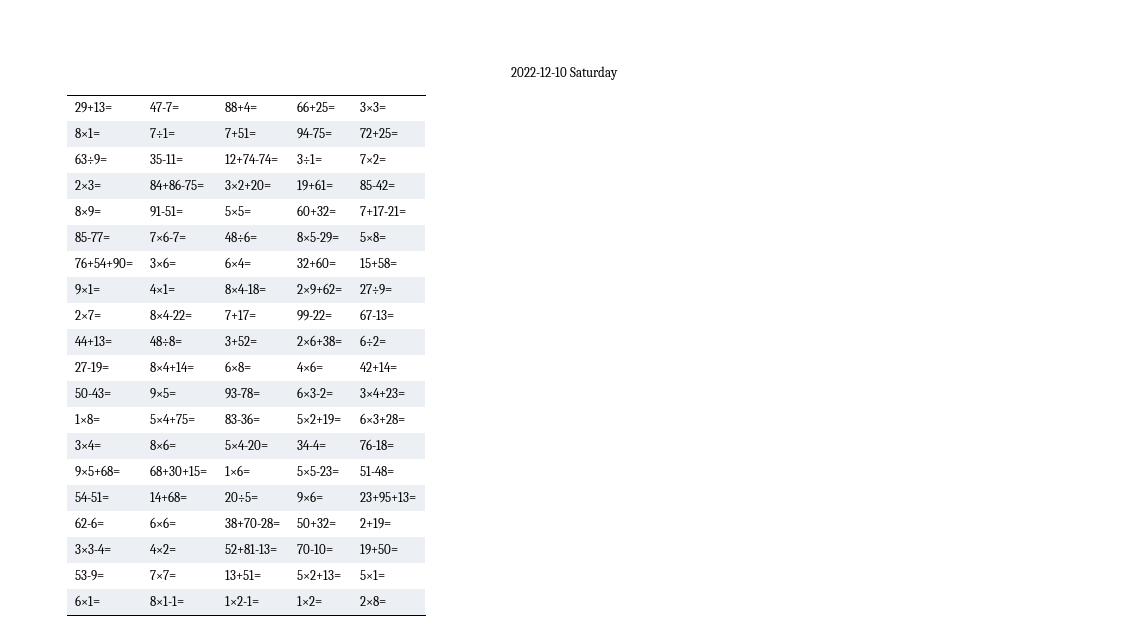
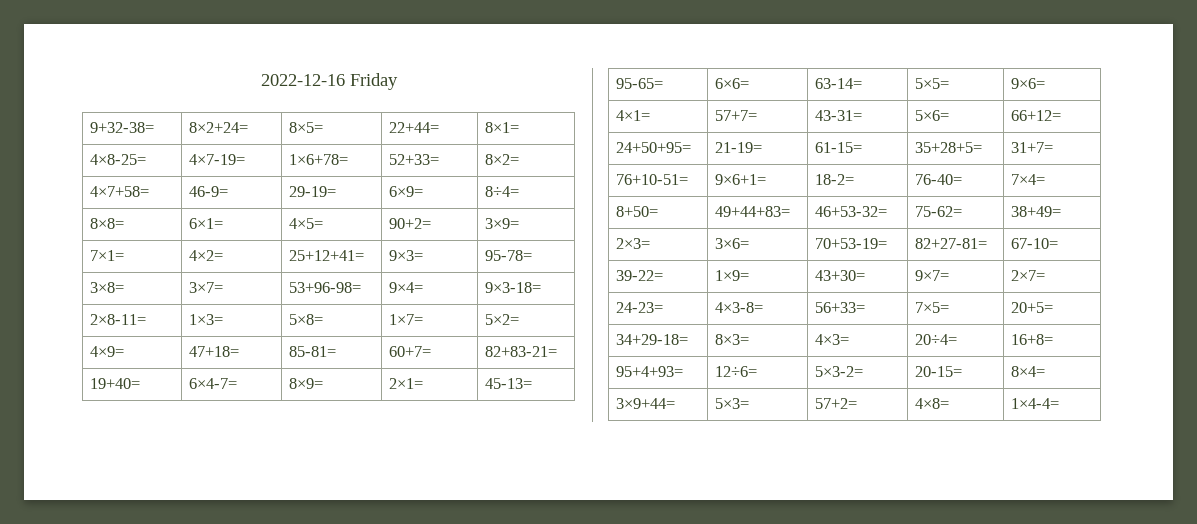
[510,66,619,80] [75,102,113,113] [150,102,180,112] [225,102,258,112] [297,101,336,112] [360,102,387,112] [75,128,101,138] [150,128,176,138] [225,128,257,138] [297,128,333,139] [360,128,399,138] [75,153,108,165] [150,154,184,164] [225,154,279,164] [297,154,323,164] [360,154,387,164] [75,180,102,190] [150,179,205,190] [225,180,272,190] [297,179,334,191] [360,180,396,190] [75,206,102,217] [150,206,184,217] [225,206,252,216] [297,205,337,216] [360,206,407,216] [75,232,111,242] [150,231,187,242] [225,231,258,242] [297,232,340,243] [360,232,387,242] [75,257,134,269] [150,257,177,268] [225,257,252,268] [297,257,337,268] [360,258,398,268] [75,284,101,295] [150,284,176,294] [225,284,267,294] [297,283,343,295] [360,284,393,295] [75,310,102,320] [150,310,193,320] [225,310,257,320] [297,310,333,321] [360,309,395,320] [75,336,113,346] [150,336,183,346] [225,336,258,346] [297,335,343,346] [360,335,387,346] [75,362,110,373] [150,362,195,372] [225,361,252,372] [297,361,324,372] [360,362,398,372] [75,388,112,398] [150,388,177,399] [225,388,261,399] [297,387,334,398] [360,388,406,398] [75,414,101,424] [150,414,196,424] [225,413,261,424] [297,414,342,425] [360,413,406,424] [75,440,102,450] [150,439,177,450] [225,440,269,450] [297,440,327,450] [360,439,395,450] [75,465,121,477] [150,465,208,476] [225,465,251,476] [297,466,340,476] [360,466,395,476] [75,492,110,502] [150,491,188,502] [225,492,259,502] [297,491,324,503] [360,492,417,503] [75,517,105,528] [150,517,177,528] [225,518,281,528] [297,518,337,528] [360,518,392,529] [75,544,112,554] [150,544,177,554] [225,544,278,554] [297,544,334,554] [360,544,399,555] [75,570,105,581] [150,570,177,580] [225,570,262,580] [297,570,342,580] [360,570,386,580] [75,595,101,606] [150,596,185,606] [225,596,260,606] [297,596,323,606] [360,596,387,606] 2022-12-10 Saturday // 29+13= | 47-7= | 88+4= | 66+25= | 3×3= // 8×1= | 7÷1= | 7+51= | 94-75= | 72+25= // 63÷9= | 35-11= | 12+74-74= | 3÷1= | 7×2= // 2×3= | 84+86-75= | 3×2+20= | 19+61= | 85-42= // 8×9= | 91-51= | 5×5= | 60+32= | 7+17-21= // 85-77= | 7×6-7= | 48÷6= | 8×5-29= | 5×8= // 76+54+90= | 3×6= | 6×4= | 32+60= | 15+58= // 9×1= | 4×1= | 8×4-18= | 2×9+62= | 27÷9= // 2×7= | 8×4-22= | 7+17= | 99-22= | 67-13= // 44+13= | 48÷8= | 3+52= | 2×6+38= | 6÷2= // 27-19= | 8×4+14= | 6×8= | 4×6= | 42+14= // 50-43= | 9×5= | 93-78= | 6×3-2= | 3×4+23= // 1×8= | 5×4+75= | 83-36= | 5×2+19= | 6×3+28= // 3×4= | 8×6= | 5×4-20= | 34-4= | 76-18= // 9×5+68= | 68+30+15= | 1×6= | 5×5-23= | 51-48= // 54-51= | 14+68= | 20÷5= | 9×6= | 23+95+13= // 62-6= | 6×6= | 38+70-28= | 50+32= | 2+19= // 3×3-4= | 4×2= | 52+81-13= | 70-10= | 19+50= // 53-9= | 7×7= | 13+51= | 5×2+13= | 5×1= // 6×1= | 8×1-1= | 1×2-1= | 1×2= | 2×8= -> [260,73,398,90] [90,122,155,133] [189,122,249,133] [289,122,324,133] [389,122,440,133] [485,122,520,133] [90,154,147,165] [189,154,246,165] [289,154,349,165] [389,154,440,165] [485,154,520,165] [90,186,150,197] [189,186,229,197] [289,186,337,197] [389,186,424,197] [485,186,520,197] [90,218,125,229] [189,218,224,229] [289,218,324,229] [389,218,432,229] [485,218,520,229] [90,250,125,261] [189,250,224,261] [289,250,365,261] [389,250,424,261] [485,250,533,261] [90,282,125,293] [189,282,224,293] [289,282,362,293] [389,282,424,293] [485,282,542,293] [90,314,147,325] [189,314,224,325] [289,314,324,325] [389,314,424,325] [485,314,520,325] [90,346,125,357] [189,346,240,357] [289,346,337,357] [389,346,432,357] [485,346,558,357] [90,378,141,389] [189,378,238,389] [289,378,324,389] [389,378,424,389] [485,378,533,389] [616,78,664,89] [715,78,750,89] [815,78,863,89] [915,78,950,89] [1011,78,1046,89] [616,110,651,121] [715,110,758,121] [815,110,863,121] [915,110,950,121] [1011,110,1062,121] [616,142,692,153] [715,142,763,153] [815,142,863,153] [915,142,983,153] [1011,142,1054,153] [616,174,689,185] [715,174,767,185] [815,174,855,185] [915,174,963,185] [1011,174,1046,185] [616,206,659,217] [715,206,791,217] [815,206,888,217] [915,206,963,217] [1011,206,1062,217] [616,238,651,249] [715,238,750,249] [815,238,888,249] [915,238,988,249] [1011,238,1059,249] [616,270,664,281] [715,270,750,281] [815,270,866,281] [915,270,950,281] [1011,270,1046,281] [616,302,664,313] [715,302,764,313] [815,302,866,313] [915,302,950,313] [1011,302,1054,313] [616,334,689,345] [715,334,750,345] [815,334,850,345] [915,334,958,345] [1011,334,1054,345] [616,366,684,377] [715,366,758,377] [815,366,864,377] [915,366,963,377] [1011,366,1046,377] [616,398,676,409] [715,398,750,409] [815,398,858,409] [915,398,950,409] [1011,398,1060,409] 2022-12-16 Friday // 9+32-38= | 8×2+24= | 8×5= | 22+44= | 8×1= // 4×8-25= | 4×7-19= | 1×6+78= | 52+33= | 8×2= // 4×7+58= | 46-9= | 29-19= | 6×9= | 8÷4= // 8×8= | 6×1= | 4×5= | 90+2= | 3×9= // 7×1= | 4×2= | 25+12+41= | 9×3= | 95-78= // 3×8= | 3×7= | 53+96-98= | 9×4= | 9×3-18= // 2×8-11= | 1×3= | 5×8= | 1×7= | 5×2= // 4×9= | 47+18= | 85-81= | 60+7= | 82+83-21= // 19+40= | 6×4-7= | 8×9= | 2×1= | 45-13= // 95-65= | 6×6= | 63-14= | 5×5= | 9×6= // 4×1= | 57+7= | 43-31= | 5×6= | 66+12= // 24+50+95= | 21-19= | 61-15= | 35+28+5= | 31+7= // 76+10-51= | 9×6+1= | 18-2= | 76-40= | 7×4= // 8+50= | 49+44+83= | 46+53-32= | 75-62= | 38+49= // 2×3= | 3×6= | 70+53-19= | 82+27-81= | 67-10= // 39-22= | 1×9= | 43+30= | 9×7= | 2×7= // 24-23= | 4×3-8= | 56+33= | 7×5= | 20+5= // 34+29-18= | 8×3= | 4×3= | 20÷4= | 16+8= // 95+4+93= | 12÷6= | 5×3-2= | 20-15= | 8×4= // 3×9+44= | 5×3= | 57+2= | 4×8= | 1×4-4=

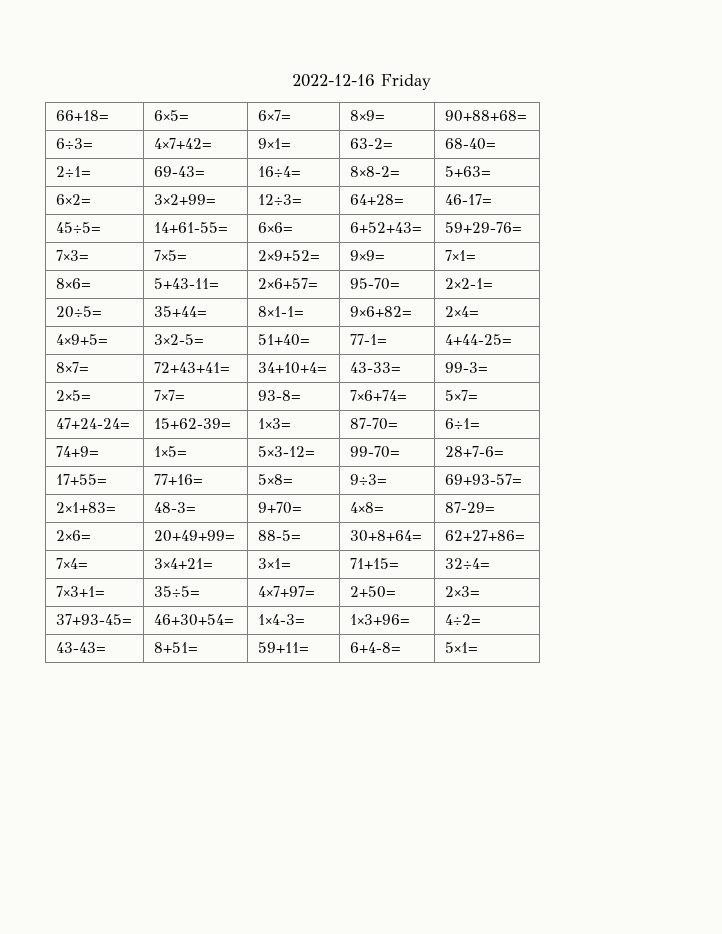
[90,122,155,133] [189,122,249,133] [289,122,324,133] [389,122,440,133] [485,122,520,133] [90,154,147,165] [189,154,246,165] [289,154,349,165] [389,154,440,165] [485,154,520,165] [90,186,150,197] [189,186,229,197] [289,186,337,197] [389,186,424,197] [485,186,520,197] [90,218,125,229] [189,218,224,229] [289,218,324,229] [389,218,432,229] [485,218,520,229] [90,250,125,261] [189,250,224,261] [289,250,365,261] [389,250,424,261] [485,250,533,261] [90,282,125,293] [189,282,224,293] [289,282,362,293] [389,282,424,293] [485,282,542,293] [90,314,147,325] [189,314,224,325] [289,314,324,325] [389,314,424,325] [485,314,520,325] [90,346,125,357] [189,346,240,357] [289,346,337,357] [389,346,432,357] [485,346,558,357] [90,378,141,389] [189,378,238,389] [289,378,324,389] [389,378,424,389] [485,378,533,389] [616,78,664,89] [715,78,750,89] [815,78,863,89] [915,78,950,89] [1011,78,1046,89] [616,110,651,121] [715,110,758,121] [815,110,863,121] [915,110,950,121] [1011,110,1062,121] [616,142,692,153] [715,142,763,153] [815,142,863,153] [915,142,983,153] [1011,142,1054,153] [616,174,689,185] [715,174,767,185] [815,174,855,185] [915,174,963,185] [1011,174,1046,185] [616,206,659,217] [715,206,791,217] [815,206,888,217] [915,206,963,217] [1011,206,1062,217] [616,238,651,249] [715,238,750,249] [815,238,888,249] [915,238,988,249] [1011,238,1059,249] [616,270,664,281] [715,270,750,281] [815,270,866,281] [915,270,950,281] [1011,270,1046,281] [616,302,664,313] [715,302,764,313] [815,302,866,313] [915,302,950,313] [1011,302,1054,313] [616,334,689,345] [715,334,750,345] [815,334,850,345] [915,334,958,345] [1011,334,1054,345] [616,366,684,377] [715,366,758,377] [815,366,864,377] [915,366,963,377] [1011,366,1046,377] [616,398,676,409] [715,398,750,409] [815,398,858,409] [915,398,950,409] [1011,398,1060,409] 9+32-38= | 8×2+24= | 8×5= | 22+44= | 8×1= // 4×8-25= | 4×7-19= | 1×6+78= | 52+33= | 8×2= // 4×7+58= | 46-9= | 29-19= | 6×9= | 8÷4= // 8×8= | 6×1= | 4×5= | 90+2= | 3×9= // 7×1= | 4×2= | 25+12+41= | 9×3= | 95-78= // 3×8= | 3×7= | 53+96-98= | 9×4= | 9×3-18= // 2×8-11= | 1×3= | 5×8= | 1×7= | 5×2= // 4×9= | 47+18= | 85-81= | 60+7= | 82+83-21= // 19+40= | 6×4-7= | 8×9= | 2×1= | 45-13= // 95-65= | 6×6= | 63-14= | 5×5= | 9×6= // 4×1= | 57+7= | 43-31= | 5×6= | 66+12= // 24+50+95= | 21-19= | 61-15= | 35+28+5= | 31+7= // 76+10-51= | 9×6+1= | 18-2= | 76-40= | 7×4= // 8+50= | 49+44+83= | 46+53-32= | 75-62= | 38+49= // 2×3= | 3×6= | 70+53-19= | 82+27-81= | 67-10= // 39-22= | 1×9= | 43+30= | 9×7= | 2×7= // 24-23= | 4×3-8= | 56+33= | 7×5= | 20+5= // 34+29-18= | 8×3= | 4×3= | 20÷4= | 16+8= // 95+4+93= | 12÷6= | 5×3-2= | 20-15= | 8×4= // 3×9+44= | 5×3= | 57+2= | 4×8= | 1×4-4= -> [55,110,109,121] [153,110,189,121] [257,110,291,121] [349,110,385,121] [444,110,527,122] [55,138,93,149] [153,138,212,149] [257,138,291,149] [349,138,393,149] [444,138,496,150] [55,166,91,177] [153,166,205,177] [257,166,301,177] [349,166,400,177] [444,166,491,177] [55,194,91,205] [153,194,216,205] [257,194,302,205] [349,194,404,205] [444,194,492,205] [55,222,101,233] [153,222,228,233] [257,222,293,233] [349,222,422,233] [444,222,522,233] [55,250,89,261] [153,250,187,261] [257,250,320,261] [349,250,385,261] [444,250,476,261] [55,278,91,289] [153,278,219,289] [257,278,318,289] [349,278,400,290] [444,278,493,289] [55,306,102,318] [153,306,207,317] [257,306,304,317] [349,306,412,317] [444,306,479,317] [55,334,108,345] [153,334,204,345] [257,334,310,346] [349,334,387,345] [444,334,512,345] [55,362,89,373] [153,362,230,373] [257,362,327,374] [349,362,401,373] [444,362,488,373] [55,390,91,401] [153,390,185,401] [257,390,301,401] [349,390,407,401] [444,390,478,401] [55,418,130,429] [153,418,231,429] [257,418,291,429] [349,418,398,430] [444,418,480,429] [55,446,99,457] [153,446,187,457] [257,446,315,457] [349,446,400,458] [444,446,504,457] [55,474,107,485] [153,474,203,485] [257,474,293,485] [349,474,387,485] [444,474,522,485] [55,502,116,513] [153,502,196,513] [257,502,302,514] [349,502,384,513] [444,502,495,513] [55,530,91,541] [153,530,235,542] [257,530,301,541] [349,530,422,542] [444,530,525,541] [55,558,88,569] [153,558,213,569] [257,558,291,569] [349,558,399,569] [444,558,490,569] [55,586,105,597] [153,586,200,597] [257,586,315,597] [349,586,396,598] [444,586,480,597] [55,614,132,625] [153,614,234,626] [257,614,305,625] [349,614,410,625] [444,614,481,625] [55,642,106,653] [153,642,198,653] [257,642,309,653] [349,642,401,653] [444,642,478,653] 66+18= | 6×5= | 6×7= | 8×9= | 90+88+68= // 6÷3= | 4×7+42= | 9×1= | 63-2= | 68-40= // 2÷1= | 69-43= | 16÷4= | 8×8-2= | 5+63= // 6×2= | 3×2+99= | 12÷3= | 64+28= | 46-17= // 45÷5= | 14+61-55= | 6×6= | 6+52+43= | 59+29-76= // 7×3= | 7×5= | 2×9+52= | 9×9= | 7×1= // 8×6= | 5+43-11= | 2×6+57= | 95-70= | 2×2-1= // 20÷5= | 35+44= | 8×1-1= | 9×6+82= | 2×4= // 4×9+5= | 3×2-5= | 51+40= | 77-1= | 4+44-25= // 8×7= | 72+43+41= | 34+10+4= | 43-33= | 99-3= // 2×5= | 7×7= | 93-8= | 7×6+74= | 5×7= // 47+24-24= | 15+62-39= | 1×3= | 87-70= | 6÷1= // 74+9= | 1×5= | 5×3-12= | 99-70= | 28+7-6= // 17+55= | 77+16= | 5×8= | 9÷3= | 69+93-57= // 2×1+83= | 48-3= | 9+70= | 4×8= | 87-29= // 2×6= | 20+49+99= | 88-5= | 30+8+64= | 62+27+86= // 7×4= | 3×4+21= | 3×1= | 71+15= | 32÷4= // 7×3+1= | 35÷5= | 4×7+97= | 2+50= | 2×3= // 37+93-45= | 46+30+54= | 1×4-3= | 1×3+96= | 4÷2= // 43-43= | 8+51= | 59+11= | 6+4-8= | 5×1=

